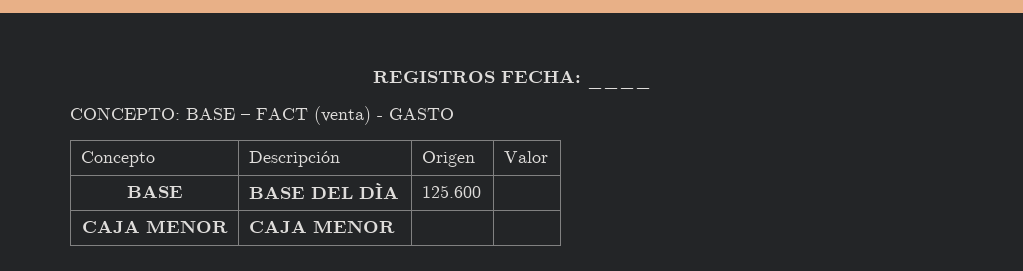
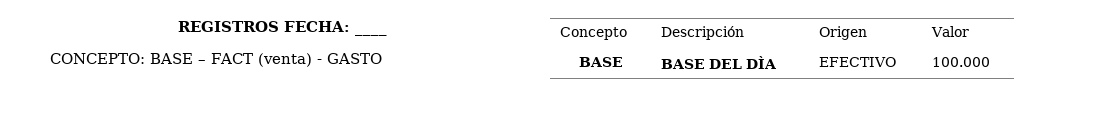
[421,185,481,198] [81,220,228,233] [248,220,395,233] 125.600 | // CAJA MENOR | CAJA MENOR | | -> [818,57,896,67] [931,57,990,67] EFECTIVO | 100.000

